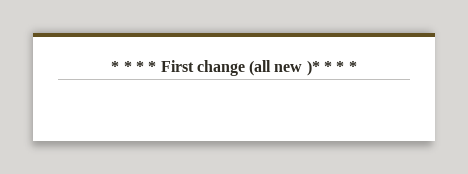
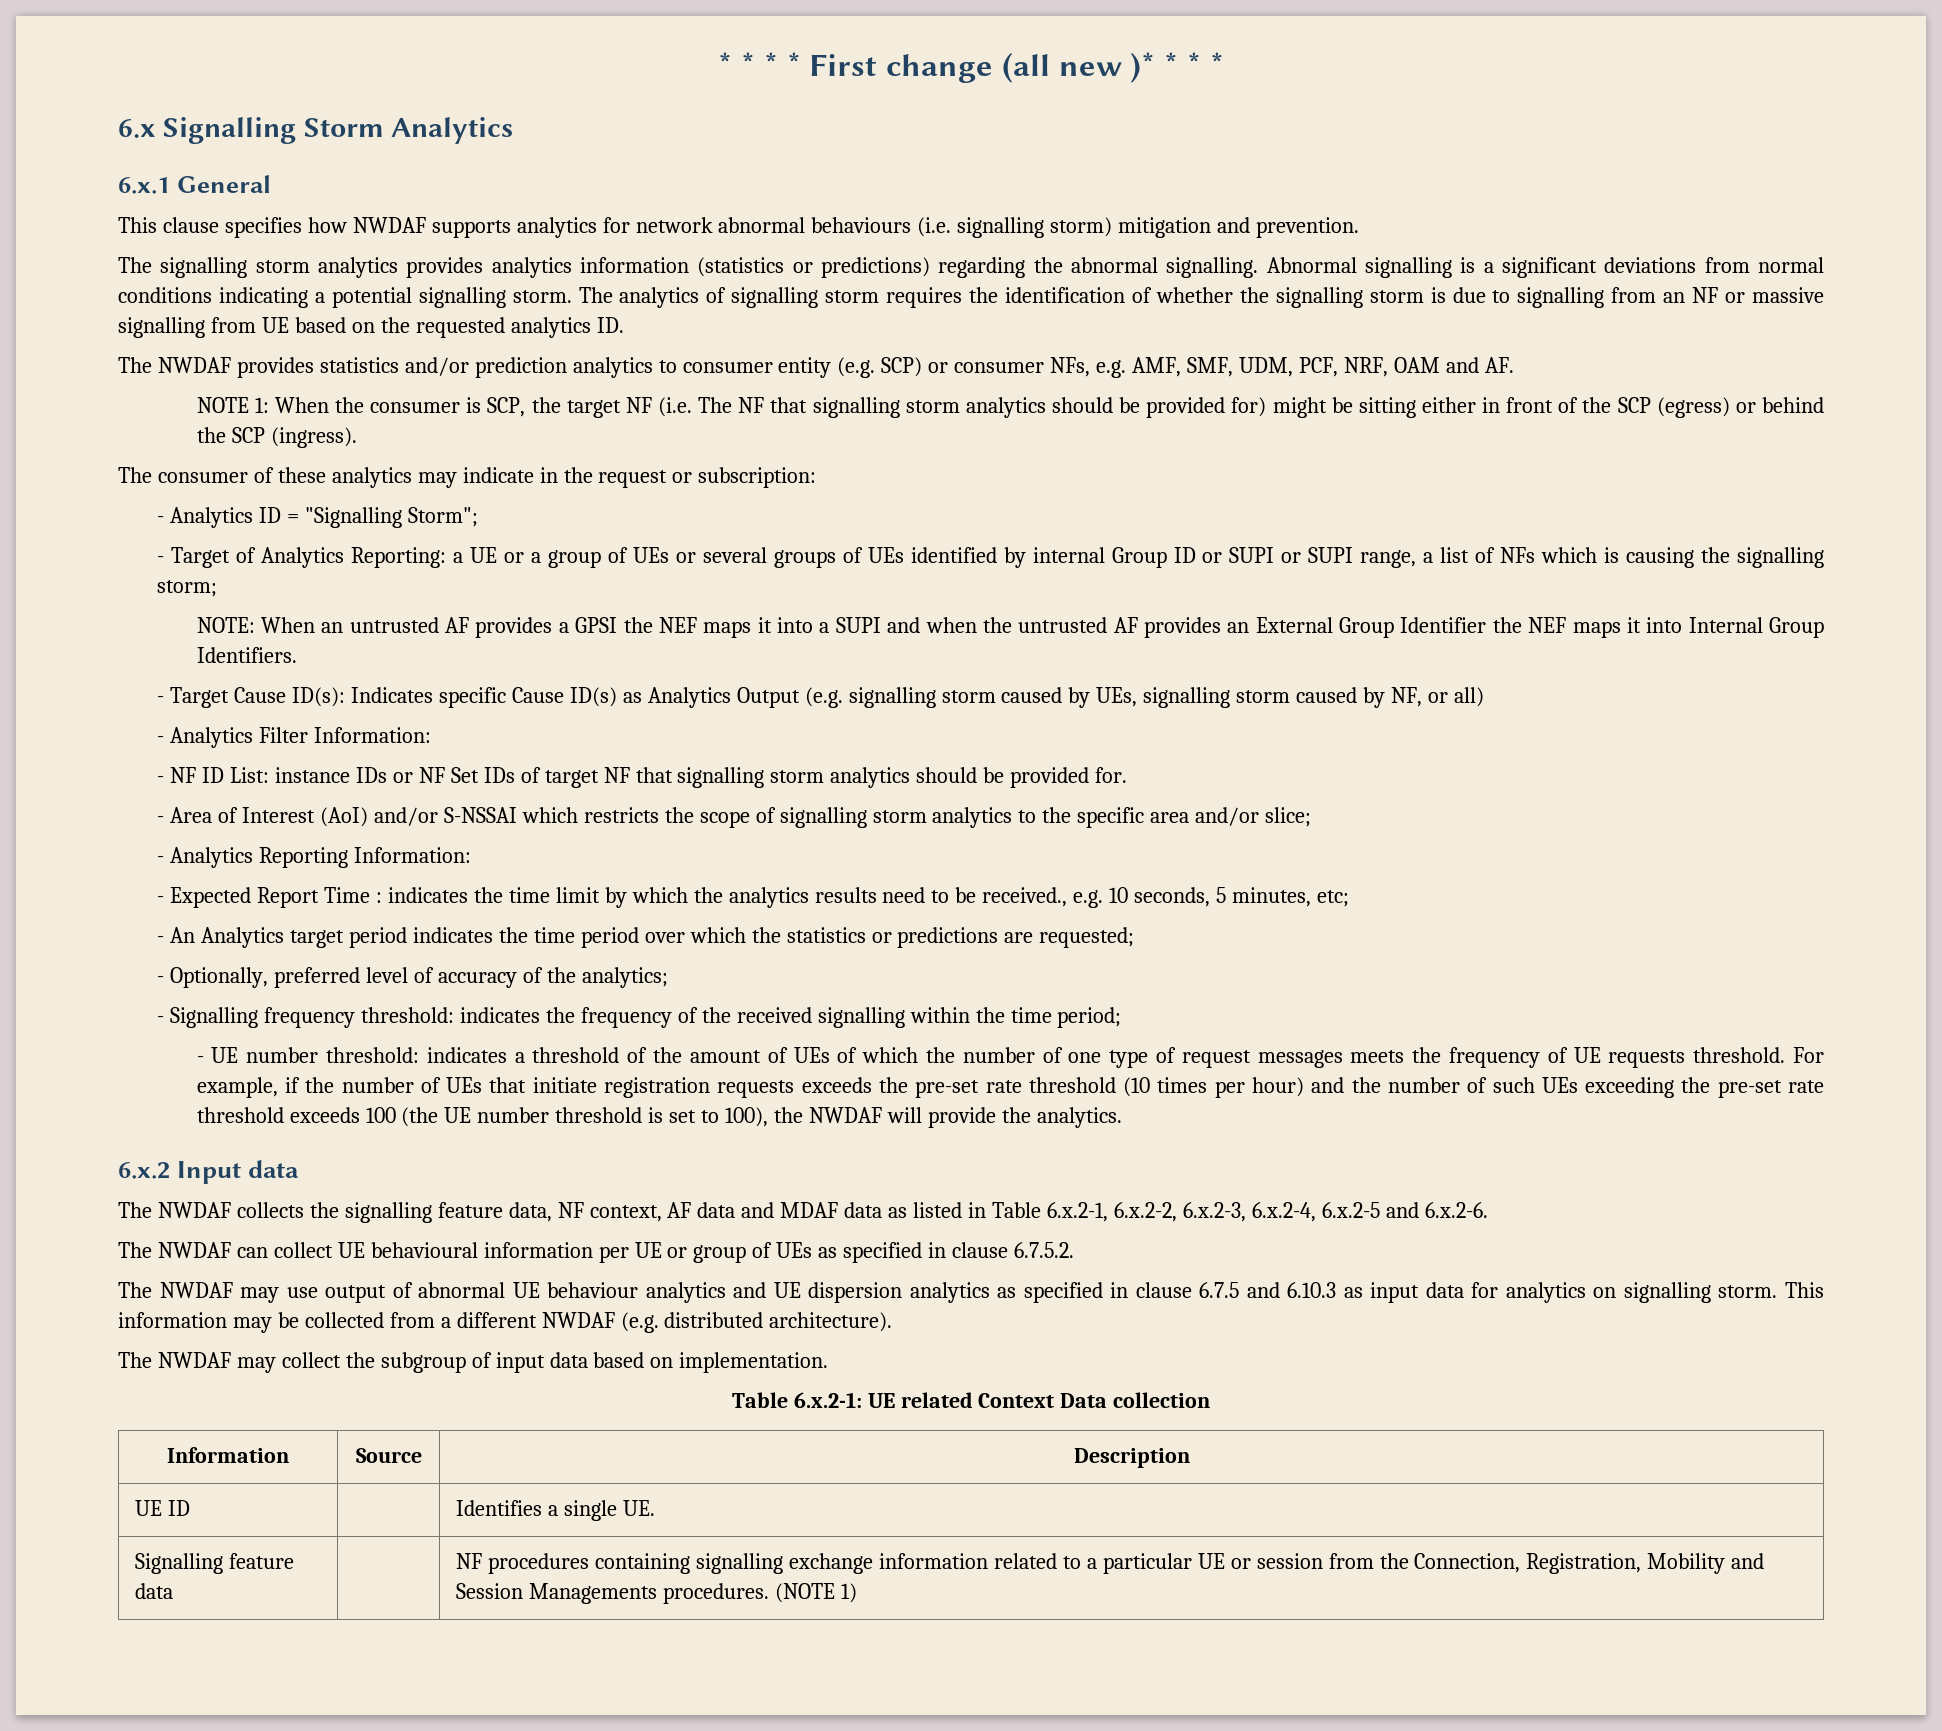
(357, 66) none -> [118,117,514,144] [118,175,272,194] [118,217,1360,238] [118,257,1824,278] [118,287,1824,308] [118,317,624,338] [118,357,1514,378] [196,397,1824,418] [196,427,357,448] [118,467,817,488] [157,507,479,528] [157,547,1824,568] [157,580,218,597] [196,617,1824,638] [196,647,297,663] [157,687,1484,708] [157,727,432,748] [157,767,1128,788] [157,807,1312,828] [157,847,472,868] [157,887,1349,908] [157,927,1135,948] [157,967,668,988] [157,1007,1122,1028] [196,1047,1825,1068] [196,1077,1824,1098] [196,1107,1122,1128] [118,1160,300,1184] [118,1202,1488,1223] [118,1242,1074,1263] [118,1282,1824,1303] [118,1312,893,1333] [118,1352,829,1373] [731,1392,1211,1408] [167,1447,289,1463] [355,1448,422,1463] [1073,1448,1190,1468] [135,1500,191,1516] [456,1500,656,1521] [135,1553,295,1574] [135,1583,174,1599] [456,1553,1765,1574] [456,1583,858,1604] // 6.x Signalling Storm Analytics // 6.x.1 General // This clause specifies how NWDAF supports analytics for network abnormal behaviours (i.e. signalling storm) mitigation and prevention. // The signalling storm analytics provides analytics information (statistics or predictions) regarding the abnormal signalling. Abnormal signalling is a significant deviations from normal conditions indicating a potential signalling storm. The analytics of signalling storm requires the identification of whether the signalling storm is due to signalling from an NF or massive signalling from UE based on the requested analytics ID. // The NWDAF provides statistics and/or prediction analytics to consumer entity (e.g. SCP) or consumer NFs, e.g. AMF, SMF, UDM, PCF, NRF, OAM and AF. // NOTE 1: When the consumer is SCP, the target NF (i.e. The NF that signalling storm analytics should be provided for) might be sitting either in front of the SCP (egress) or behind the SCP (ingress). // The consumer of these analytics may indicate in the request or subscription: // - Analytics ID = "Signalling Storm"; // - Target of Analytics Reporting: a UE or a group of UEs or several groups of UEs identified by internal Group ID or SUPI or SUPI range, a list of NFs which is causing the signalling storm; // NOTE: When an untrusted AF provides a GPSI the NEF maps it into a SUPI and when the untrusted AF provides an External Group Identifier the NEF maps it into Internal Group Identifiers. // - Target Cause ID(s): Indicates specific Cause ID(s) as Analytics Output (e.g. signalling storm caused by UEs, signalling storm caused by NF, or all) // - Analytics Filter Information: // - NF ID List: instance IDs or NF Set IDs of target NF that signalling storm analytics should be provided for. // - Area of Interest (AoI) and/or S-NSSAI which restricts the scope of signalling storm analytics to the specific area and/or slice; // - Analytics Reporting Information: // - Expected Report Time : indicates the time limit by which the analytics results need to be received., e.g. 10 seconds, 5 minutes, etc; // - An Analytics target period indicates the time period over which the statistics or predictions are requested; // - Optionally, preferred level of accuracy of the analytics; // - Signalling frequency threshold: indicates the frequency of the received signalling within the time period; // - UE number threshold: indicates a threshold of the amount of UEs of which the number of one type of request messages meets the frequency of UE requests threshold. For example, if the number of UEs that initiate registration requests exceeds the pre-set rate threshold (10 times per hour) and the number of such UEs exceeding the pre-set rate threshold exceeds 100 (the UE number threshold is set to 100), the NWDAF will provide the analytics. // 6.x.2 Input data // The NWDAF collects the signalling feature data, NF context, AF data and MDAF data as listed in Table 6.x.2-1, 6.x.2-2, 6.x.2-3, 6.x.2-4, 6.x.2-5 and 6.x.2-6. // The NWDAF can collect UE behavioural information per UE or group of UEs as specified in clause 6.7.5.2. // The NWDAF may use output of abnormal UE behaviour analytics and UE dispersion analytics as specified in clause 6.7.5 and 6.10.3 as input data for analytics on signalling storm. This information may be collected from a different NWDAF (e.g. distributed architecture). // The NWDAF may collect the subgroup of input data based on implementation. // Table 6.x.2-1: UE related Context Data collection // Information | Source | Description // UE ID | | Identifies a single UE. // Signalling feature data | | NF procedures containing signalling exchange information related to a particular UE or session from the Connection, Registration, Mobility and Session Managements procedures. (NOTE 1)

